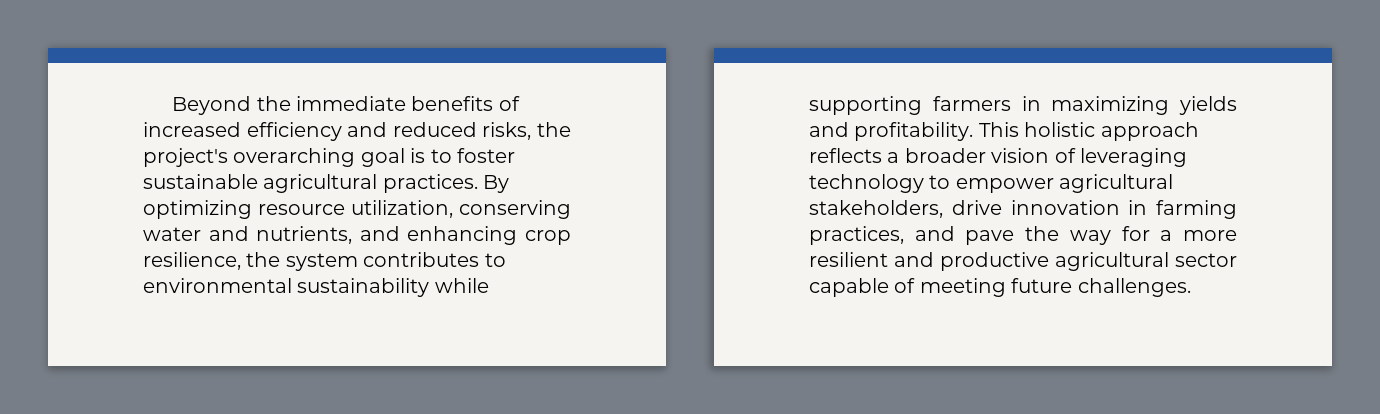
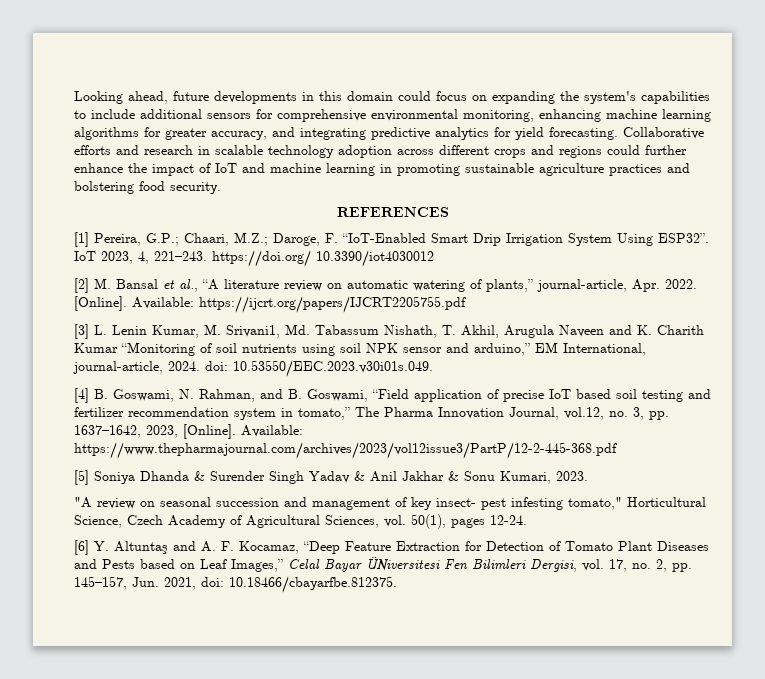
[172,96,520,115] [143,122,571,141] [143,148,515,167] [143,174,510,193] [143,200,571,219] [143,226,571,245] [143,252,506,271] [143,278,489,297] [809,96,1237,115] [809,122,1199,141] [809,148,1187,167] [809,174,1174,193] [809,200,1237,219] [809,226,1237,245] [809,252,1237,271] [809,278,1191,297] Beyond the immediate benefits of increased efficiency and reduced risks, the project's overarching goal is to foster sustainable agricultural practices. By optimizing resource utilization, conserving water and nutrients, and enhancing crop resilience, the system contributes to environmental sustainability while supporting farmers in maximizing yields and profitability. This holistic approach reflects a broader vision of leveraging technology to empower agricultural stakeholders, drive innovation in farming practices, and pave the way for a more resilient and productive agricultural sector capable of meeting future challenges. -> [74,91,710,104] [74,109,711,122] [74,127,704,140] [74,145,687,158] [74,163,690,176] [74,181,221,194] [337,207,449,217] [74,232,709,247] [74,250,434,267] [74,278,697,293] [74,296,466,313] [74,324,704,339] [74,342,646,356] [73,360,433,377] [74,388,711,403] [74,407,669,420] [74,424,303,439] [74,442,617,459] [74,470,588,485] [74,497,706,510] [74,514,527,529] [74,540,709,555] [74,557,692,572] [74,576,397,593] Looking ahead, future developments in this domain could focus on expanding the system's capabilities to include additional sensors for comprehensive environmental monitoring, enhancing machine learning algorithms for greater accuracy, and integrating predictive analytics for yield forecasting. Collaborative efforts and research in scalable technology adoption across different crops and regions could further enhance the impact of IoT and machine learning in promoting sustainable agriculture practices and bolstering food security. // REFERENCES // [1] Pereira, G.P.; Chaari, M.Z.; Daroge, F. “IoT-Enabled Smart Drip Irrigation System Using ESP32”. IoT 2023, 4, 221–243. https://doi.org/ 10.3390/iot4030012 // [2] M. Bansal et al., “A literature review on automatic watering of plants,” journal-article, Apr. 2022. [Online]. Available: https://ijcrt.org/papers/IJCRT2205755.pdf // [3] L. Lenin Kumar, M. Srivani1, Md. Tabassum Nishath, T. Akhil, Arugula Naveen and K. Charith Kumar “Monitoring of soil nutrients using soil NPK sensor and arduino,” EM International, journal-article, 2024. doi: 10.53550/EEC.2023.v30i01s.049. // [4] B. Goswami, N. Rahman, and B. Goswami, “Field application of precise IoT based soil testing and fertilizer recommendation system in tomato,” The Pharma Innovation Journal, vol.12, no. 3, pp. 1637–1642, 2023, [Online]. Available: https://www.thepharmajournal.com/archives/2023/vol12issue3/PartP/12-2-445-368.pdf // [5] Soniya Dhanda & Surender Singh Yadav & Anil Jakhar & Sonu Kumari, 2023. // "A review on seasonal succession and management of key insect- pest infesting tomato," Horticultural Science, Czech Academy of Agricultural Sciences, vol. 50(1), pages 12-24. // [6] Y. Altuntaş and A. F. Kocamaz, “Deep Feature Extraction for Detection of Tomato Plant Diseases and Pests based on Leaf Images,” Celal Bayar ÜNiversitesi Fen Bilimleri Dergisi, vol. 17, no. 2, pp. 145–157, Jun. 2021, doi: 10.18466/cbayarfbe.812375.

